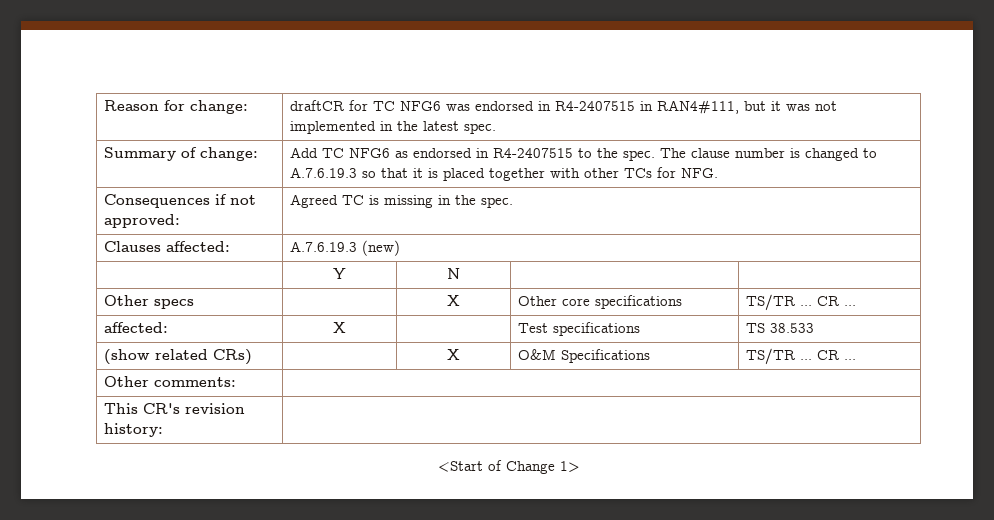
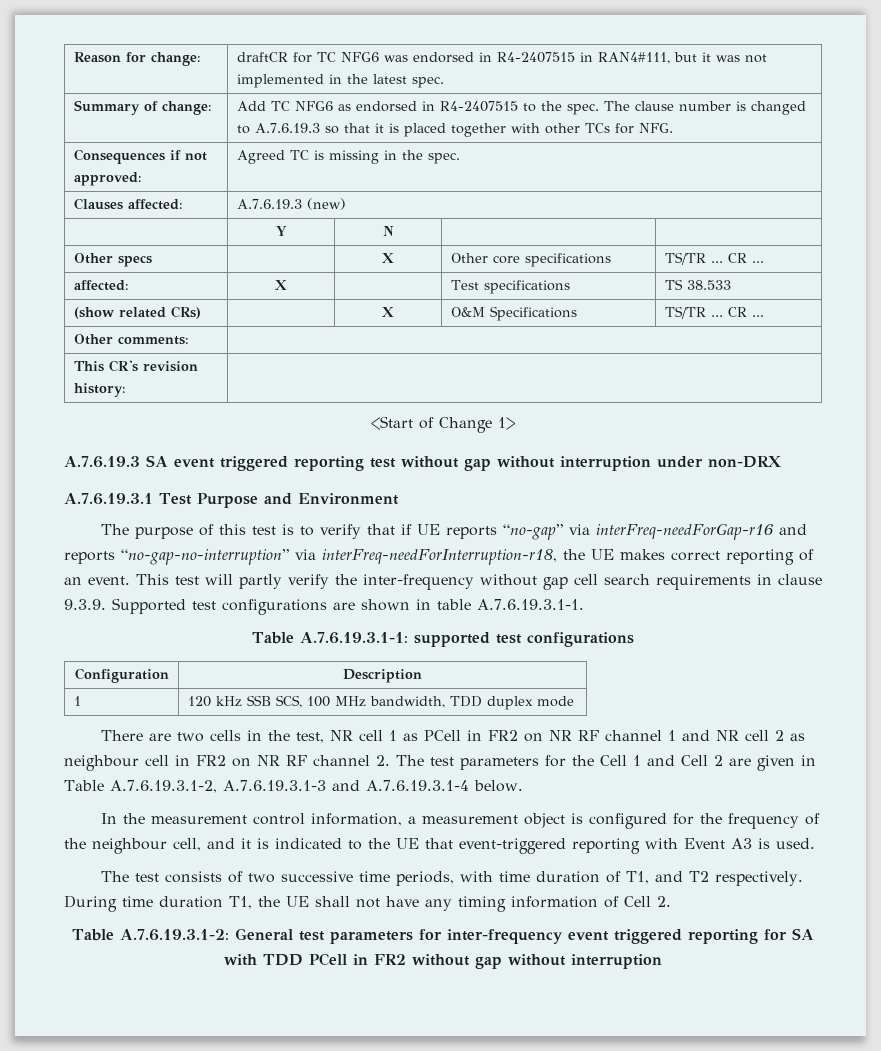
(580, 466) none -> [64,455,781,471] [64,493,399,508] [101,523,808,540] [64,549,814,565] [64,574,822,590] [64,598,584,615] [252,632,634,647] [74,668,169,683] [343,669,422,683] [73,696,81,706] [187,695,574,710] [101,730,806,743] [64,755,816,771] [64,780,523,793] [101,813,821,829] [64,838,815,854] [101,871,804,886] [64,895,671,912] [72,928,814,944] [224,953,662,969] // A.7.6.19.3 SA event triggered reporting test without gap without interruption under non-DRX // A.7.6.19.3.1 Test Purpose and Environment // The purpose of this test is to verify that if UE reports “no-gap” via interFreq-needForGap-r16 and reports “no-gap-no-interruption” via interFreq-needForInterruption-r18, the UE makes correct reporting of an event. This test will partly verify the inter-frequency without gap cell search requirements in clause 9.3.9. Supported test configurations are shown in table A.7.6.19.3.1-1. // Table A.7.6.19.3.1-1: supported test configurations // Configuration | Description // 1 | 120 kHz SSB SCS, 100 MHz bandwidth, TDD duplex mode // There are two cells in the test, NR cell 1 as PCell in FR2 on NR RF channel 1 and NR cell 2 as neighbour cell in FR2 on NR RF channel 2. The test parameters for the Cell 1 and Cell 2 are given in Table A.7.6.19.3.1-2, A.7.6.19.3.1-3 and A.7.6.19.3.1-4 below. // In the measurement control information, a measurement object is configured for the frequency of the neighbour cell, and it is indicated to the UE that event-triggered reporting with Event A3 is used. // The test consists of two successive time periods, with time duration of T1, and T2 respectively. During time duration T1, the UE shall not have any timing information of Cell 2. // Table A.7.6.19.3.1-2: General test parameters for inter-frequency event triggered reporting for SA with TDD PCell in FR2 without gap without interruption

